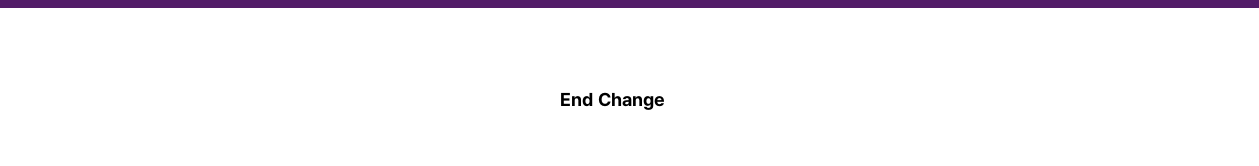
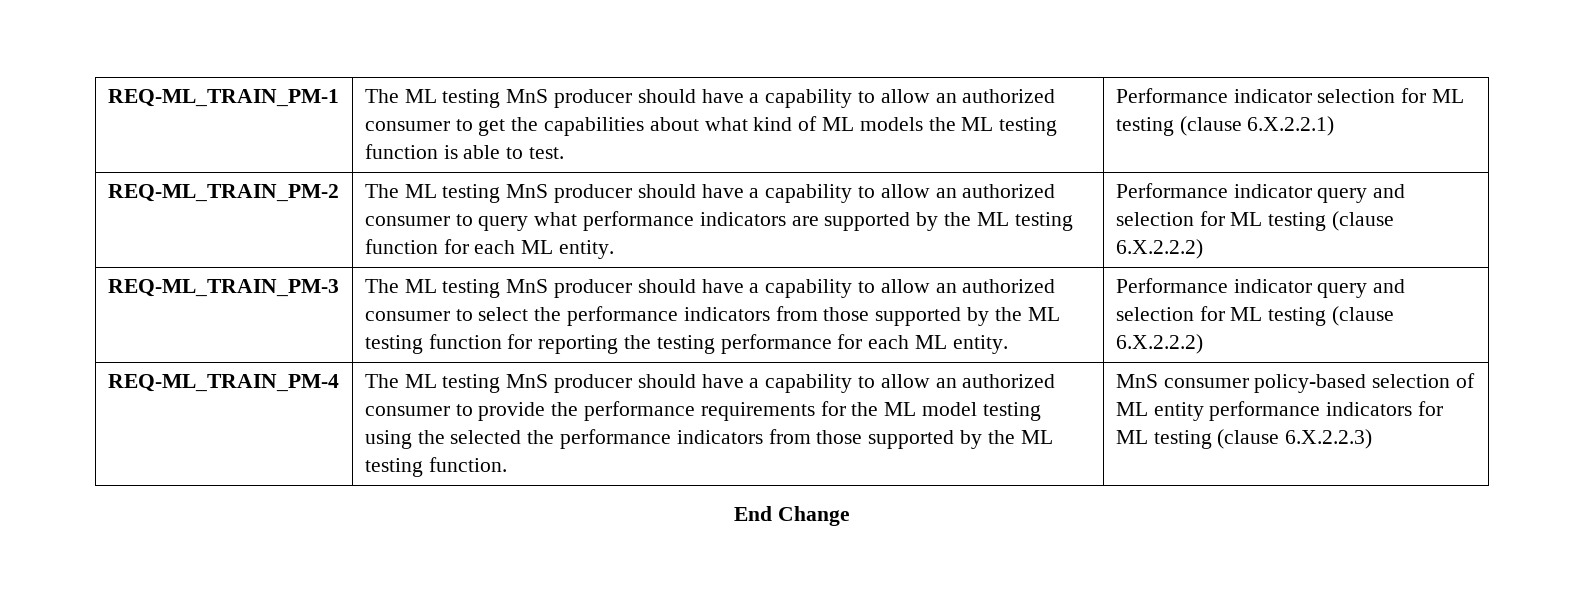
(560, 99) none -> [107,89,339,107] [364,89,1056,108] [364,116,1058,136] [364,144,565,159] [1115,88,1465,103] [1115,116,1335,136] [107,184,339,202] [364,184,1056,203] [364,211,1073,231] [364,239,615,259] [1115,183,1406,203] [1115,211,1395,231] [1115,239,1203,259] [107,279,339,297] [364,279,1056,298] [364,306,1060,326] [364,334,1008,354] [1115,278,1406,298] [1115,306,1395,326] [1115,334,1203,354] [107,374,339,392] [364,374,1056,393] [364,401,1041,421] [364,429,1053,449] [364,457,507,477] [1115,373,1476,393] [1115,401,1444,421] [1115,429,1373,449] REQ-ML_TRAIN_PM-1 | The ML testing MnS producer should have a capability to allow an authorized consumer to get the capabilities about what kind of ML models the ML testing function is able to test. | Performance indicator selection for ML testing (clause 6.X.2.2.1) // REQ-ML_TRAIN_PM-2 | The ML testing MnS producer should have a capability to allow an authorized consumer to query what performance indicators are supported by the ML testing function for each ML entity. | Performance indicator query and selection for ML testing (clause 6.X.2.2.2) // REQ-ML_TRAIN_PM-3 | The ML testing MnS producer should have a capability to allow an authorized consumer to select the performance indicators from those supported by the ML testing function for reporting the testing performance for each ML entity. | Performance indicator query and selection for ML testing (clause 6.X.2.2.2) // REQ-ML_TRAIN_PM-4 | The ML testing MnS producer should have a capability to allow an authorized consumer to provide the performance requirements for the ML model testing using the selected the performance indicators from those supported by the ML testing function. | MnS consumer policy-based selection of ML entity performance indicators for ML testing (clause 6.X.2.2.3) //

